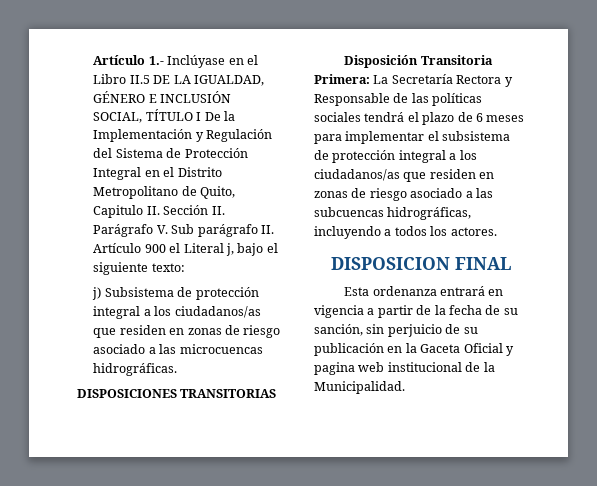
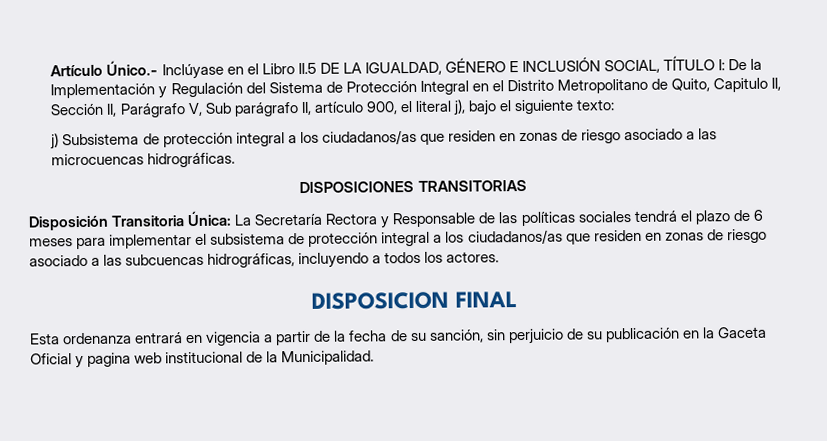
[93,55,164,65] Artículo 1.- -> [50,60,159,77] Artículo Único.-
[196,112,202,121] I -> [718,59,726,71] I:
[146,205,225,215] [93,224,274,237] [93,243,234,256] II. Sección II. Parágrafo V. Sub parágrafo II. Artículo 900 el Literal j, -> [771,77,782,91] [50,99,466,118] II, Sección II, Parágrafo V, Sub parágrafo II, artículo 900, el literal j),
[314,74,370,84] Primera: -> [187,210,233,227] Única:

